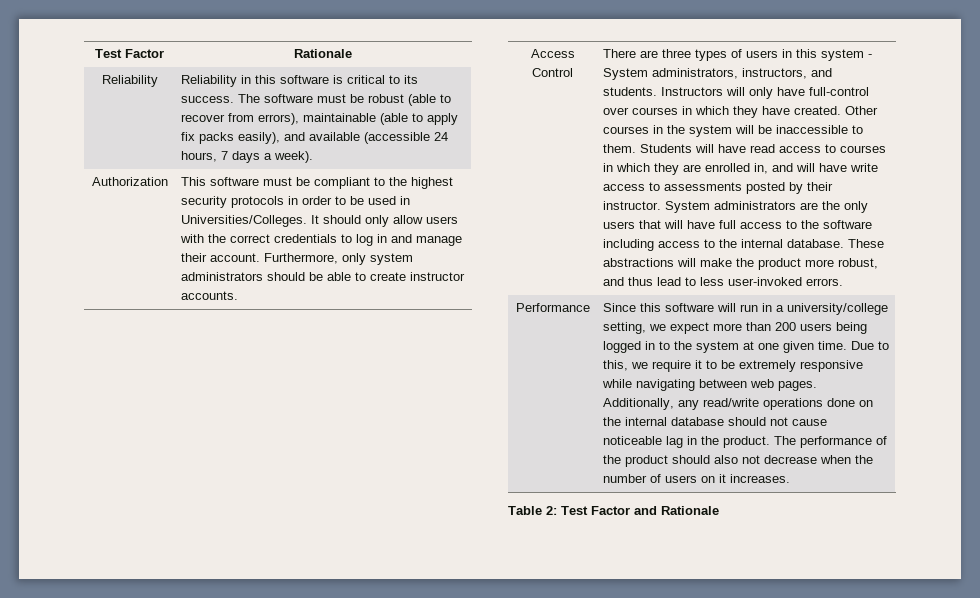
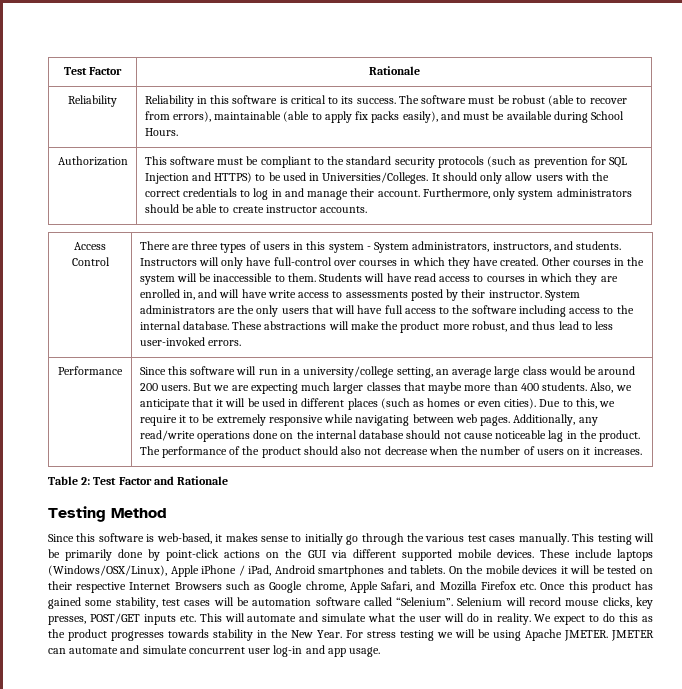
[308,132,448,144] [180,151,313,163] available (accessible 24 hours, 7 days a week). -> [463,111,625,123] [144,128,178,136] must be available during School Hours.
[410,177,453,189] highest -> [346,156,392,165] standard
[287,196,332,205] in order -> [487,156,628,168] [144,172,253,184] (such as prevention for SQL Injection and HTTPS)
[648,322,867,334] [602,341,847,353] we expect more than 200 users being logged in to the system at one given time. -> [435,366,636,378] [139,382,632,394] [139,398,537,410] an average large class would be around 200 users. But we are expecting much larger classes that maybe more than 400 students. Also, we anticipate that it will be used in different places (such as homes or even cities).
(719, 510) none -> [48,506,167,522] [48,533,654,545] [48,549,653,561] [48,565,653,577] [48,581,653,593] [48,597,653,609] [48,613,654,625] [48,629,654,641] [48,645,381,657] // Testing Method // Since this software is web-based, it makes sense to initially go through the various test cases manually. This testing will be primarily done by point-click actions on the GUI via different supported mobile devices. These include laptops (Windows/OSX/Linux), Apple iPhone / iPad, Android smartphones and tablets. On the mobile devices it will be tested on their respective Internet Browsers such as Google chrome, Apple Safari, and Mozilla Firefox etc. Once this product has gained some stability, test cases will be automation software called “Selenium”. Selenium will record mouse clicks, key presses, POST/GET inputs etc. This will automate and simulate what the user will do in reality. We expect to do this as the product progresses towards stability in the New Year. For stress testing we will be using Apache JMETER. JMETER can automate and simulate concurrent user log-in and app usage.

